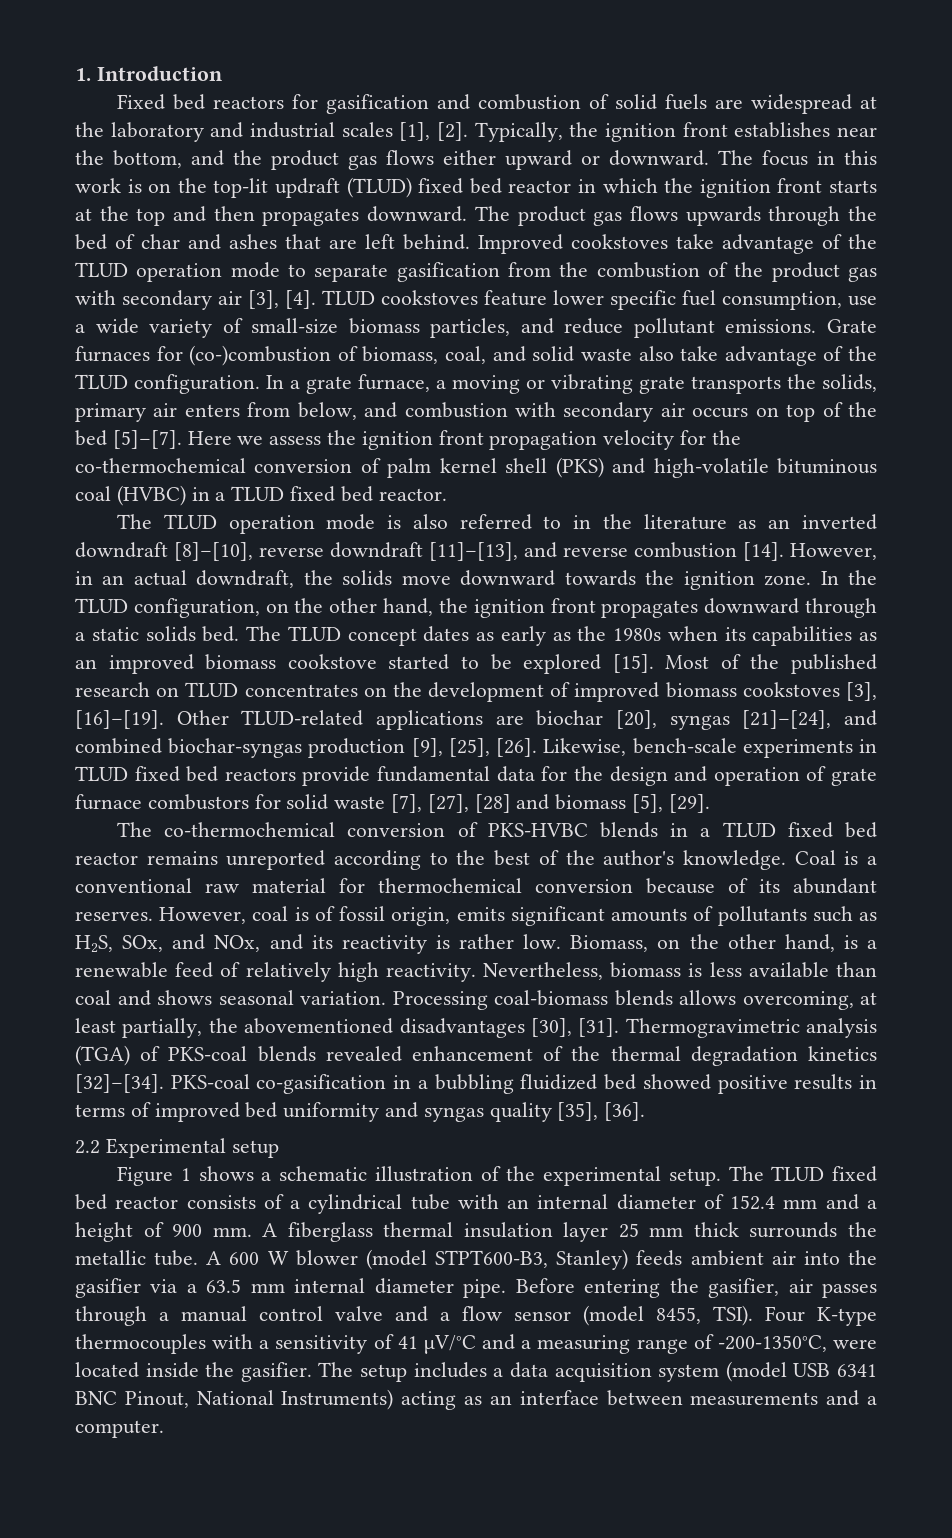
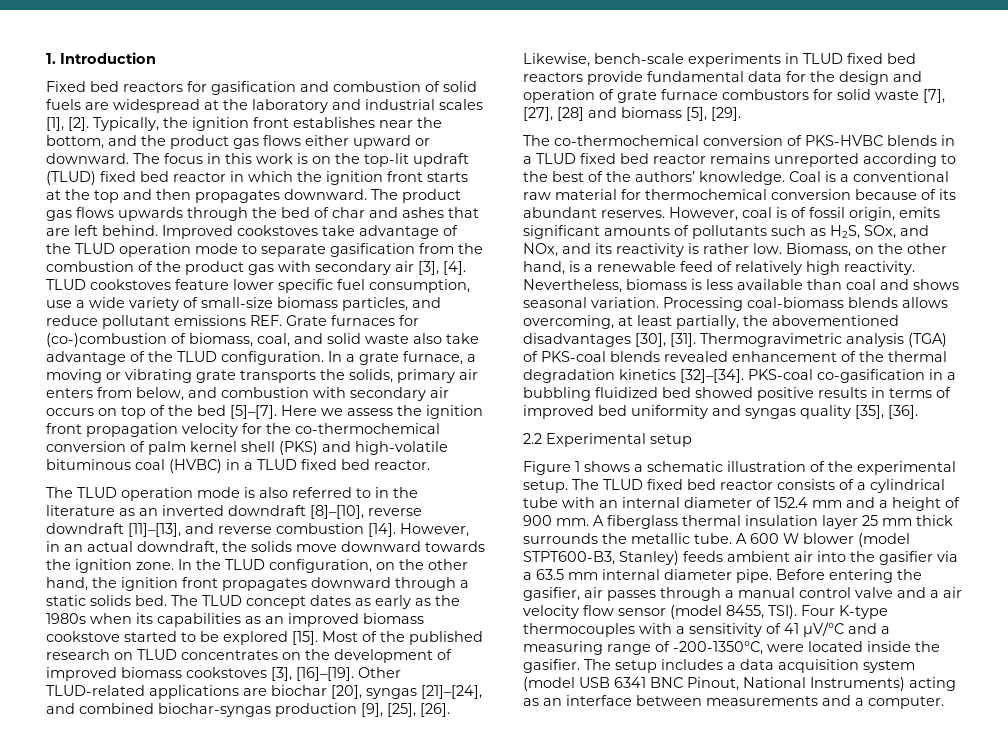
[725,319,817,333] emissions. -> [174,315,282,326] emissions REF.
[603,850,675,866] author's -> [635,171,695,182] authors’
(450, 1316) none -> [943,587,962,598] [523,605,579,619] air velocity

